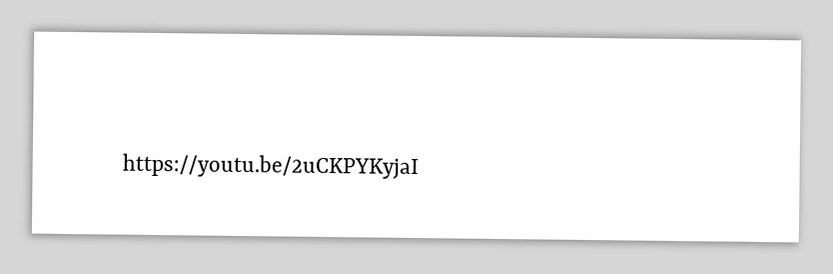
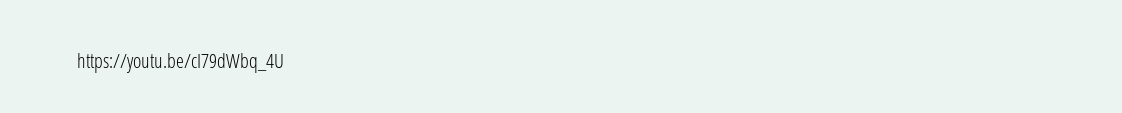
[122,153,419,180] https://youtu.be/2uCKPYKyjaI -> [77,53,284,73] https://youtu.be/cI79dWbq_4U

